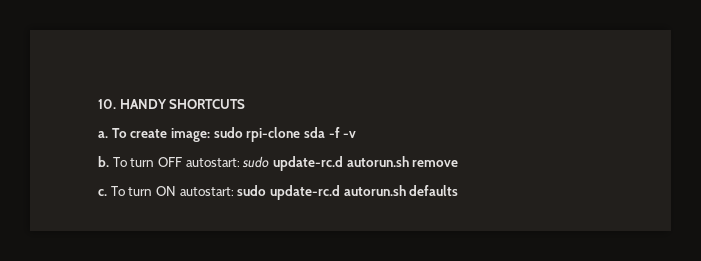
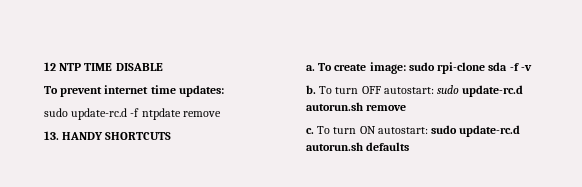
[98,99,116,109] 10. -> [44,62,163,71] [44,85,224,97] [44,108,221,120] [44,131,59,140] 12 NTP TIME DISABLE // To prevent internet time updates: // sudo update-rc.d -f ntpdate remove // 13.

